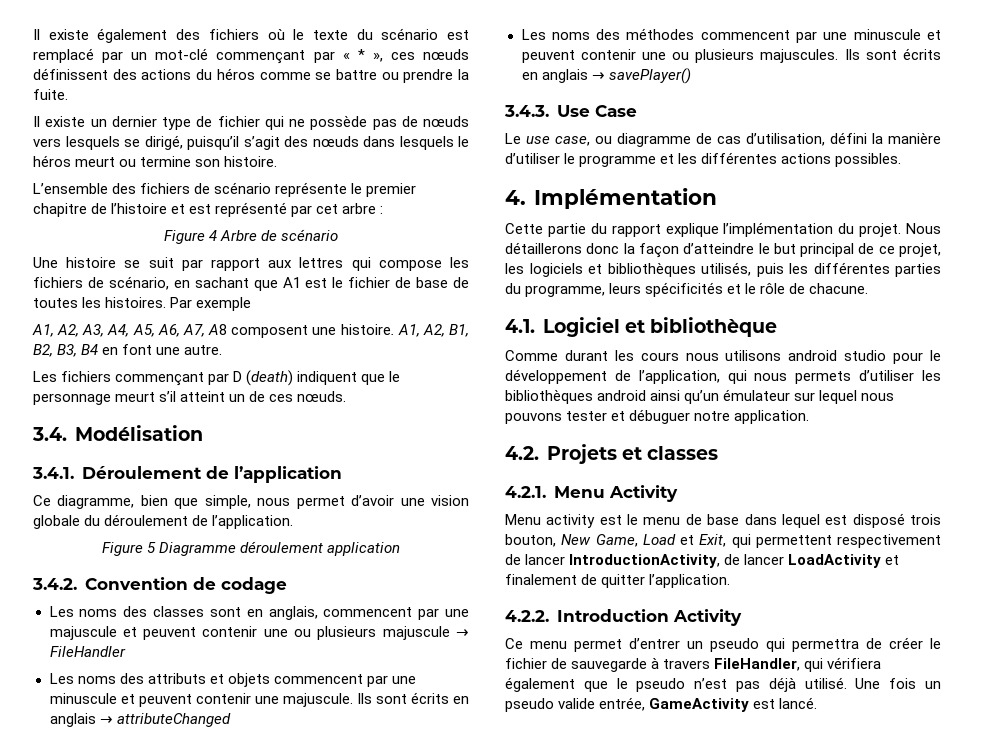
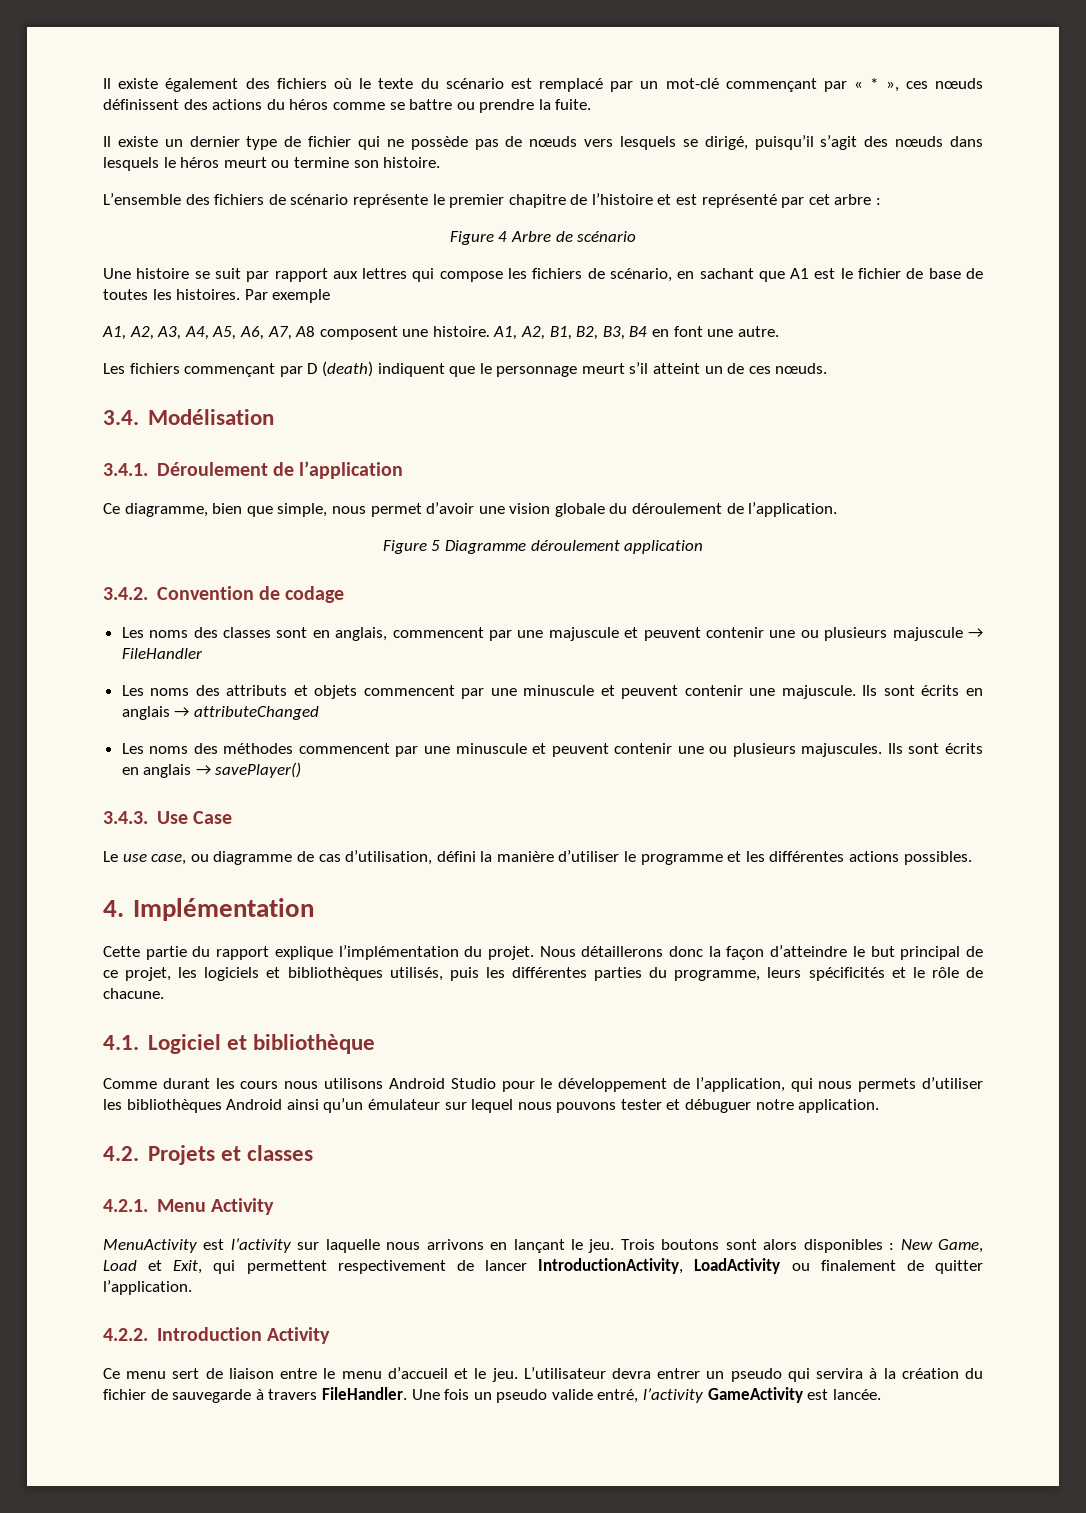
[788,350,887,361] android studio -> [388,1078,496,1089] Android Studio
[597,390,647,401] android -> [226,1099,283,1110] Android
[505,513,942,528] [505,534,556,547] Menu activity est le menu de base dans lequel est disposé trois bouton, -> [103,1238,895,1253] MenuActivity est l’activity sur laquelle nous arrivons en lançant le jeu. Trois boutons sont alors disponibles :
[724,554,900,568] de lancer LoadActivity et -> [694,1258,810,1274] LoadActivity ou
[574,637,941,652] permet d’entrer un pseudo qui permettra de créer le -> [172,1367,984,1382] sert de liaison entre le menu d’accueil et le jeu. L’utilisateur devra entrer un pseudo qui servira à la création du
[714,657,882,672] [505,677,847,692] FileHandler, qui vérifiera également que le pseudo n’est pas déjà utilisé. -> [321,1387,407,1400] FileHandler.
[599,697,646,711] entrée, -> [597,1388,704,1403] entré, l’activity
[779,697,818,709] lancé. -> [832,1389,881,1400] lancée.

